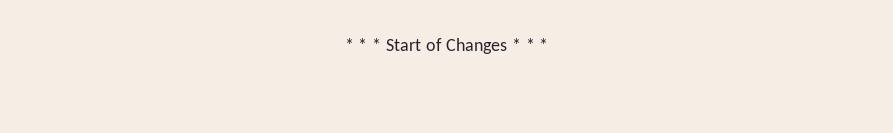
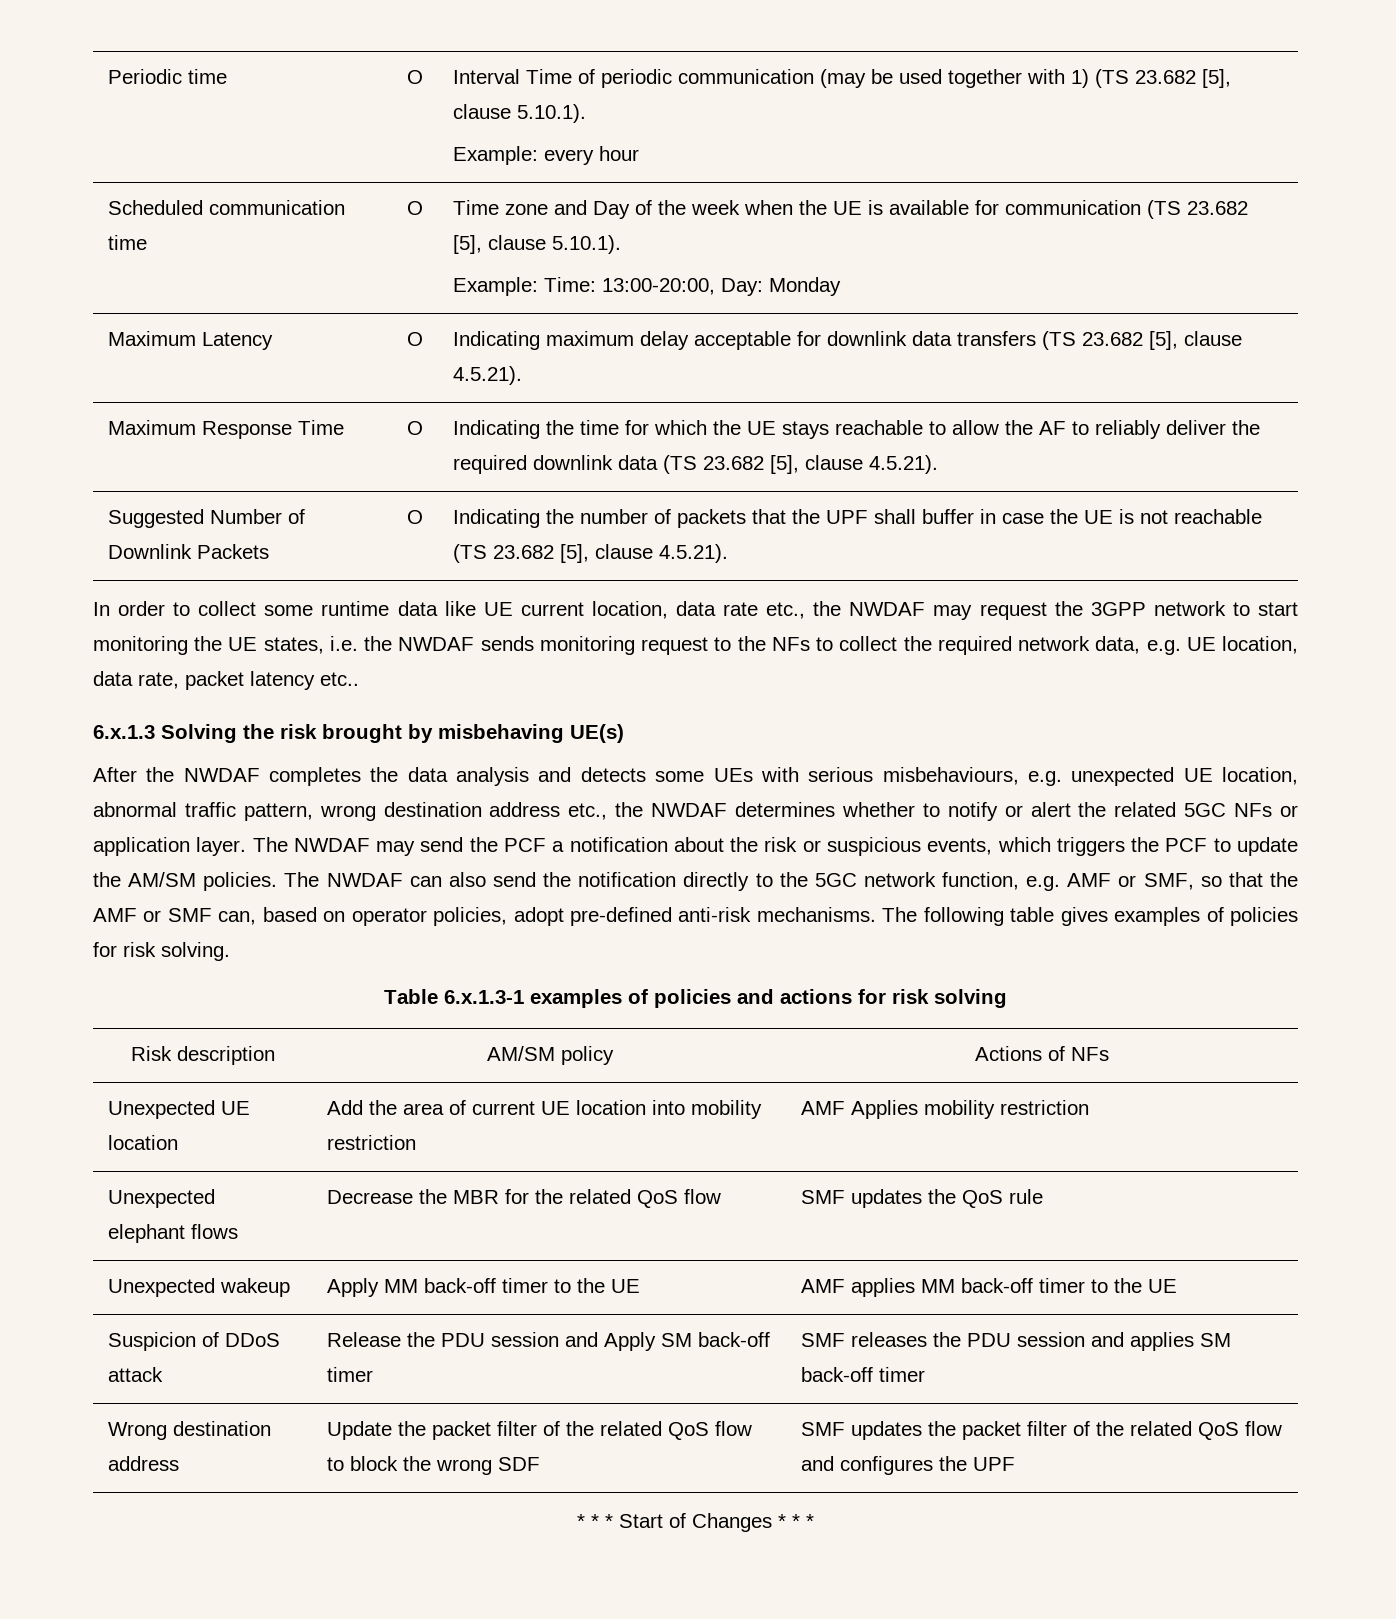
(344, 44) none -> [108,69,228,84] [406,70,423,84] [453,69,1232,88] [453,104,587,123] [453,146,640,165] [108,200,346,215] [108,235,148,250] [406,201,423,215] [453,200,1249,219] [453,235,622,254] [453,277,842,296] [108,331,274,350] [406,332,423,346] [453,331,1243,350] [453,366,523,385] [108,420,345,439] [406,421,423,435] [453,420,1261,439] [453,455,939,474] [108,509,306,528] [108,544,270,559] [406,510,423,524] [453,509,1263,528] [453,544,729,563] [93,601,1298,620] [93,636,1298,655] [93,671,359,690] [93,724,624,743] [93,767,1298,786] [93,802,1299,821] [93,837,1298,856] [93,872,1299,891] [93,907,1298,926] [93,942,230,961] [384,989,1007,1008] [131,1046,275,1065] [486,1046,614,1065] [975,1046,1109,1061] [108,1100,251,1119] [108,1135,179,1150] [327,1100,763,1119] [327,1135,417,1150] [801,1100,1090,1119] [108,1189,216,1208] [108,1224,239,1243] [327,1189,722,1208] [801,1189,1044,1208] [108,1278,291,1297] [327,1278,641,1297] [801,1278,1178,1297] [108,1332,281,1351] [108,1367,164,1382] [327,1332,771,1351] [327,1367,374,1382] [801,1332,1232,1351] [801,1367,926,1382] [108,1421,272,1440] [108,1456,180,1471] [327,1421,753,1440] [327,1456,541,1475] [801,1421,1283,1440] [801,1456,1016,1475] Periodic time | O | Interval Time of periodic communication (may be used together with 1) (TS 23.682 [5], clause 5.10.1). // Example: every hour // Scheduled communication time | O | Time zone and Day of the week when the UE is available for communication (TS 23.682 [5], clause 5.10.1). // Example: Time: 13:00-20:00, Day: Monday // Maximum Latency | O | Indicating maximum delay acceptable for downlink data transfers (TS 23.682 [5], clause 4.5.21). // Maximum Response Time | O | Indicating the time for which the UE stays reachable to allow the AF to reliably deliver the required downlink data (TS 23.682 [5], clause 4.5.21). // Suggested Number of Downlink Packets | O | Indicating the number of packets that the UPF shall buffer in case the UE is not reachable (TS 23.682 [5], clause 4.5.21). // In order to collect some runtime data like UE current location, data rate etc., the NWDAF may request the 3GPP network to start monitoring the UE states, i.e. the NWDAF sends monitoring request to the NFs to collect the required network data, e.g. UE location, data rate, packet latency etc.. // 6.x.1.3 Solving the risk brought by misbehaving UE(s) // After the NWDAF completes the data analysis and detects some UEs with serious misbehaviours, e.g. unexpected UE location, abnormal traffic pattern, wrong destination address etc., the NWDAF determines whether to notify or alert the related 5GC NFs or application layer. The NWDAF may send the PCF a notification about the risk or suspicious events, which triggers the PCF to update the AM/SM policies. The NWDAF can also send the notification directly to the 5GC network function, e.g. AMF or SMF, so that the AMF or SMF can, based on operator policies, adopt pre-defined anti-risk mechanisms. The following table gives examples of policies for risk solving. // Table 6.x.1.3-1 examples of policies and actions for risk solving // Risk description | AM/SM policy | Actions of NFs // Unexpected UE location | Add the area of current UE location into mobility restriction | AMF Applies mobility restriction // Unexpected elephant flows | Decrease the MBR for the related QoS flow | SMF updates the QoS rule // Unexpected wakeup | Apply MM back-off timer to the UE | AMF applies MM back-off timer to the UE // Suspicion of DDoS attack | Release the PDU session and Apply SM back-off timer | SMF releases the PDU session and applies SM back-off timer // Wrong destination address | Update the packet filter of the related QoS flow to block the wrong SDF | SMF updates the packet filter of the related QoS flow and configures the UPF //

